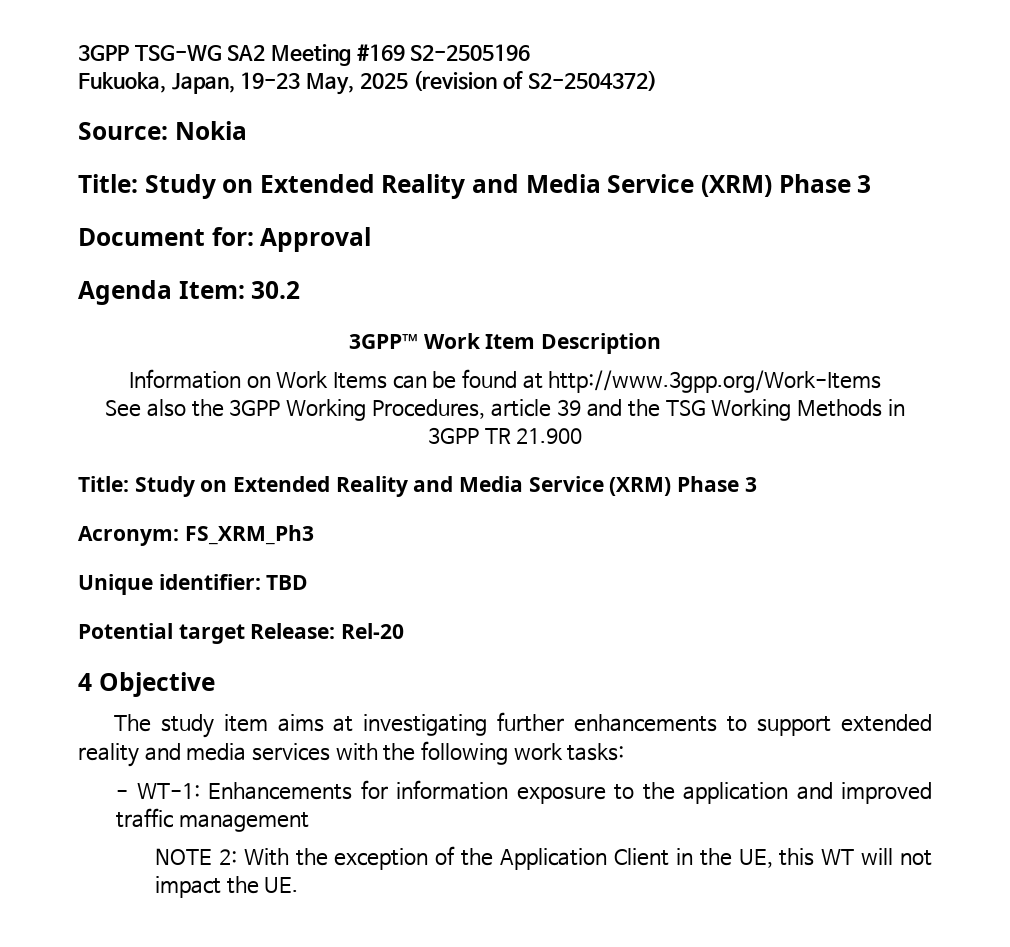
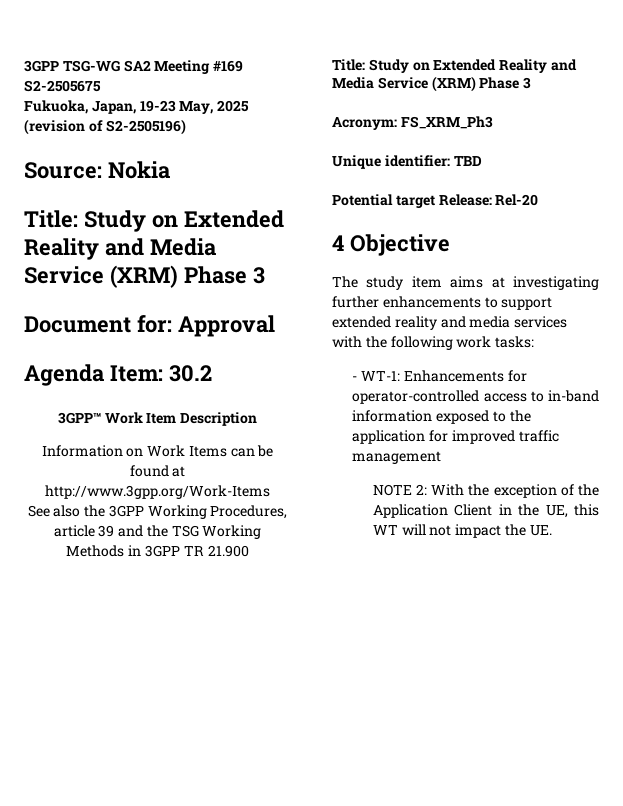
[410,44,531,61] S2-2505196 -> [24,80,101,92] S2-2505675
[527,70,657,91] S2-2504372) -> [105,119,186,135] S2-2505196)
[396,780,606,804] information exposure -> [352,390,599,404] [352,410,490,424] operator-controlled access to in-band information exposed
[796,782,833,800] and -> [429,430,449,442] for

